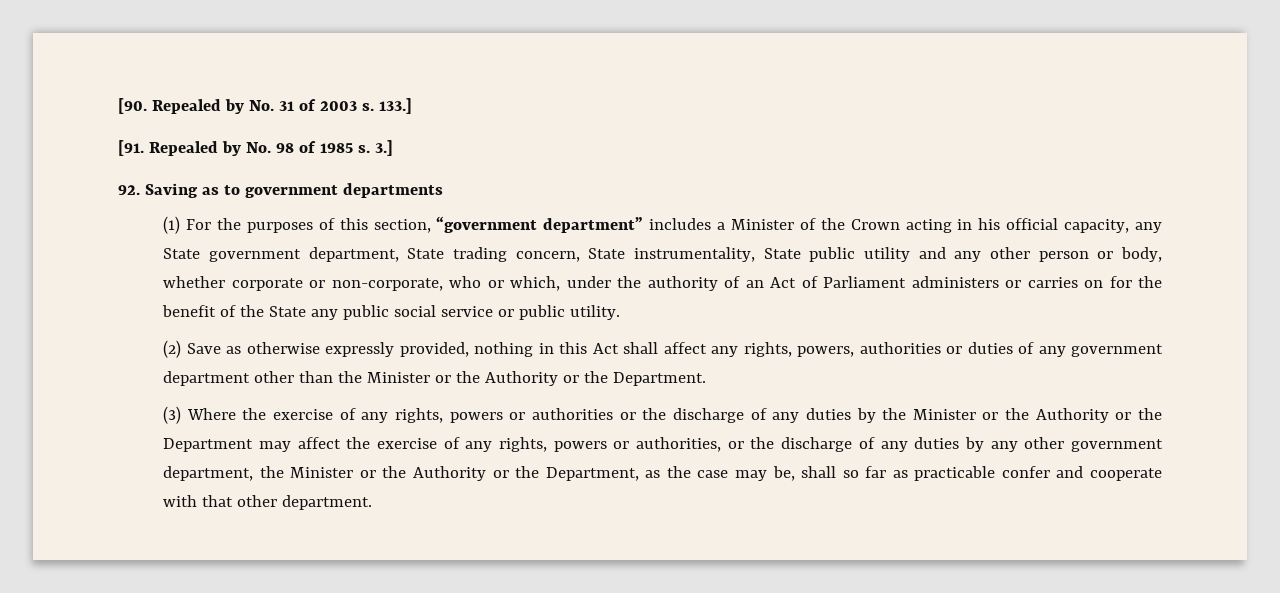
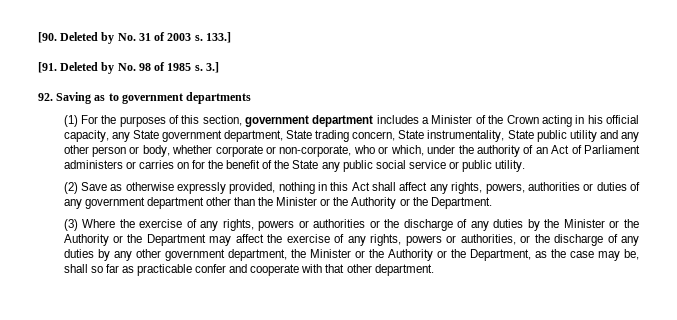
[151,99,221,114] Repealed -> [60,32,99,41] Deleted
[148,141,218,156] Repealed -> [60,62,99,71] Deleted
[436,216,644,233] “government department” -> [245,115,374,127] government department

